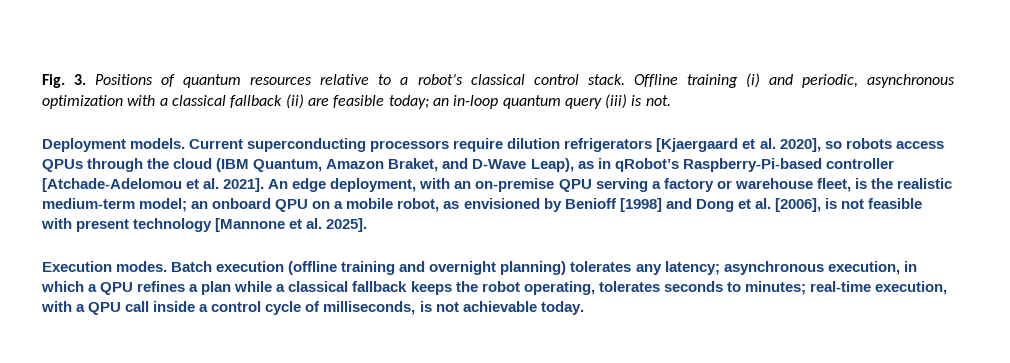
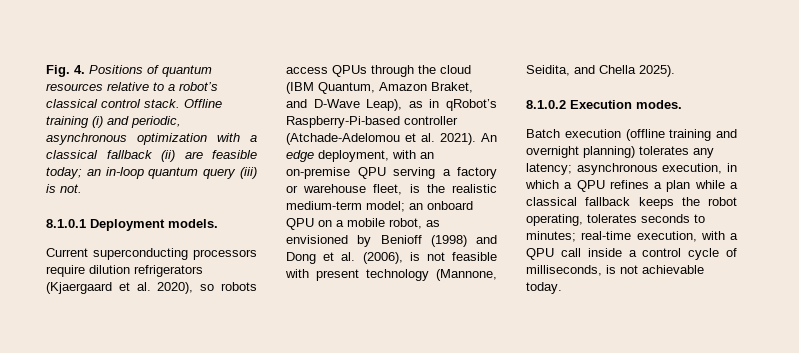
[74,74,87,85] 3. -> [74,65,85,74] 4.
(671, 100) none -> [46,219,86,228] 8.1.0.1
(186, 143) none -> (218, 223) //
[656,138,821,152] [Kjaergaard et al. 2020], -> [46,282,194,294] (Kjaergaard et al. 2020),
[42,178,265,192] [Atchade-Adelomou et al. 2021]. -> [286,133,476,145] (Atchade-Adelomou et al. 2021).
[619,198,662,212] [1998] -> [430,235,467,247] (1998)
[774,198,821,212] [2006], -> [362,252,403,264] (2006),
[215,218,368,232] [Mannone et al. 2025]. // -> [436,269,497,281] [526,65,675,77] [526,100,566,109] (Mannone, Seidita, and Chella 2025). // 8.1.0.2
(168, 266) none -> (682, 104) //

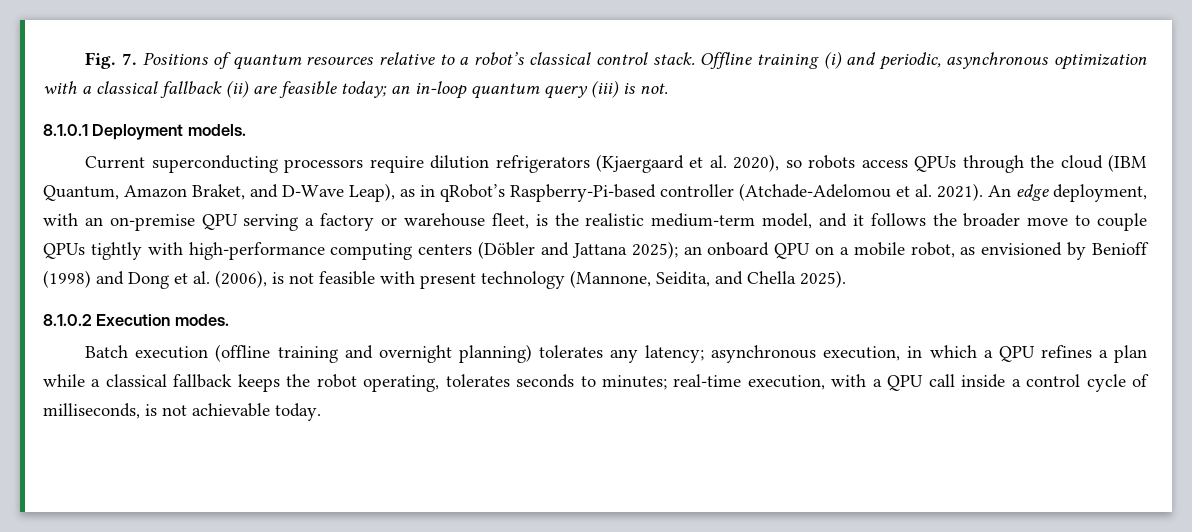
[74,65,85,74] 4. -> [121,53,137,65] 7.
[366,201,405,212] model; -> [762,213,1147,231] [43,241,678,260] model, and it follows the broader move to couple QPUs tightly with high-performance computing centers (Döbler and Jattana 2025);

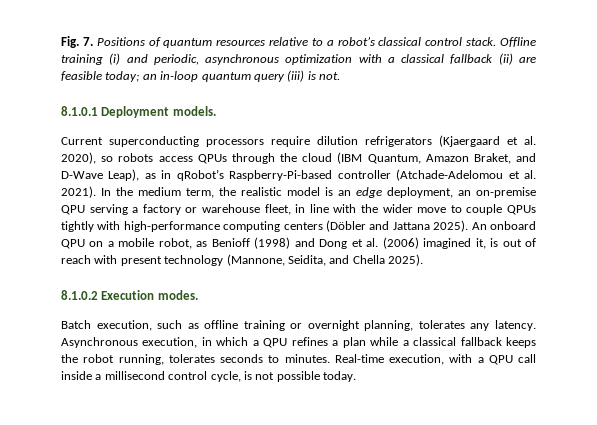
[988,185,1011,197] An -> [101,187,351,198] In the medium term, the realistic model is an
[43,213,78,226] with -> (453, 192) none
[535,213,1021,229] is the realistic medium-term model, and it follows the broader -> [295,204,413,213] in line with the wider
[631,241,702,259] 2025); an -> [433,220,487,232] 2025). An
[981,242,1087,260] envisioned by -> (208, 244) none
[215,270,375,288] (2006), is not feasible -> [382,237,537,249] [61,255,91,264] (2006) imagined it, is out of reach
[135,344,817,363] execution (offline training and overnight planning) tolerates any latency; asynchronous -> [96,320,536,331] [61,337,138,348] execution, such as offline training or overnight planning, tolerates any latency. Asynchronous
[363,375,440,392] operating, -> [118,354,164,365] running,
[602,374,742,390] minutes; real-time -> [284,354,384,363] minutes. Real-time
[1026,374,1150,392] [43,403,270,419] control cycle of milliseconds, is not achievable -> [104,371,320,382] millisecond control cycle, is not possible

